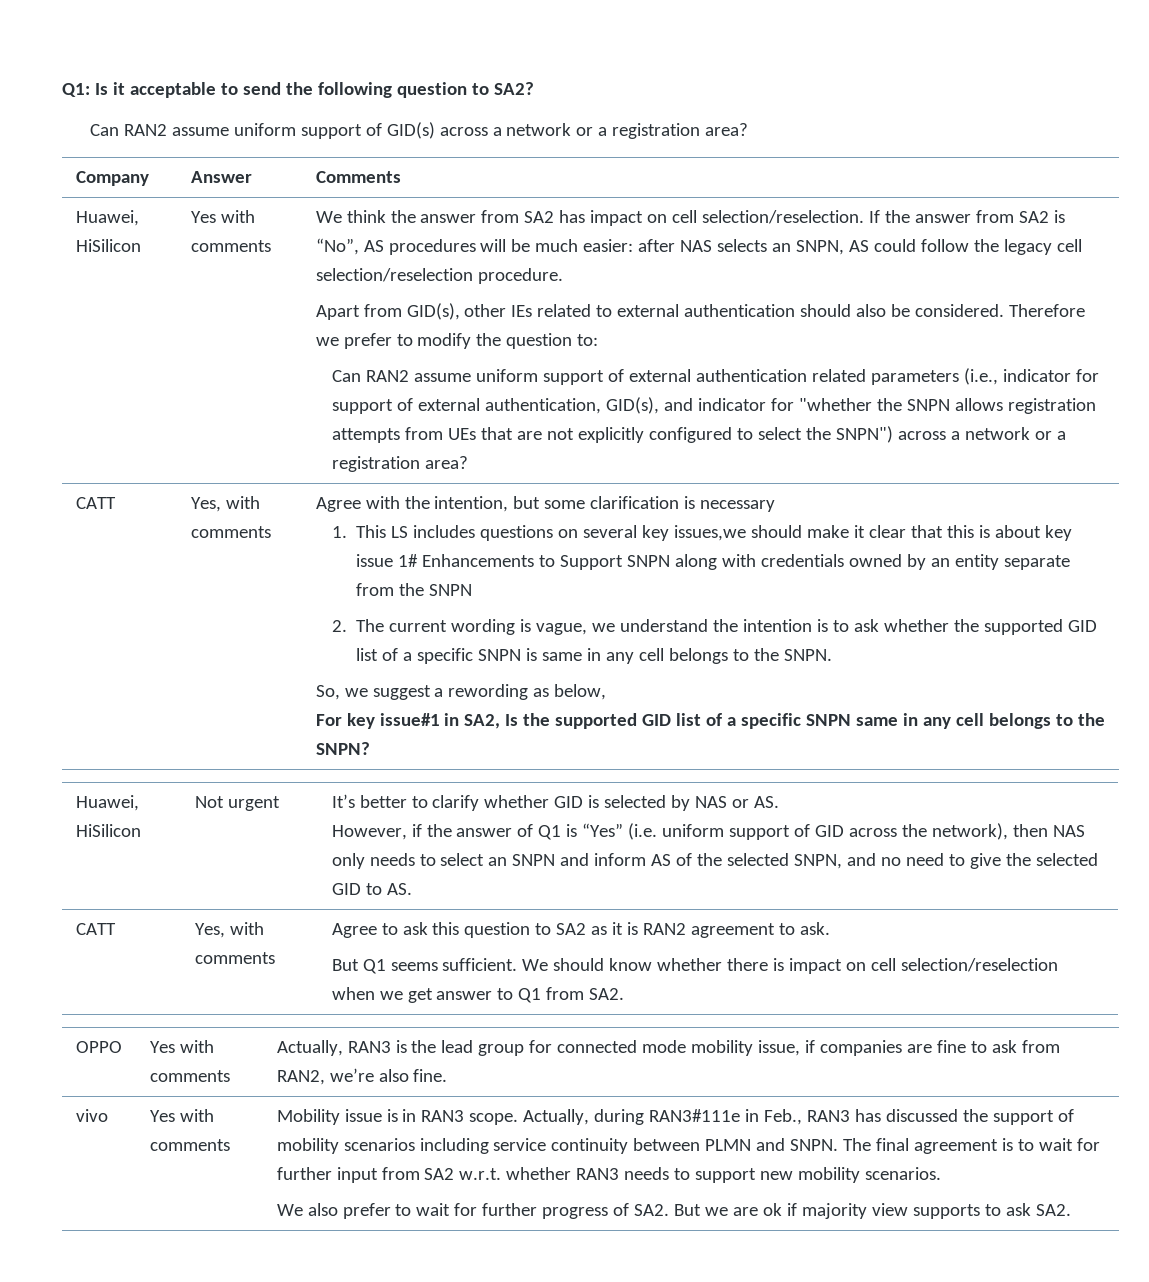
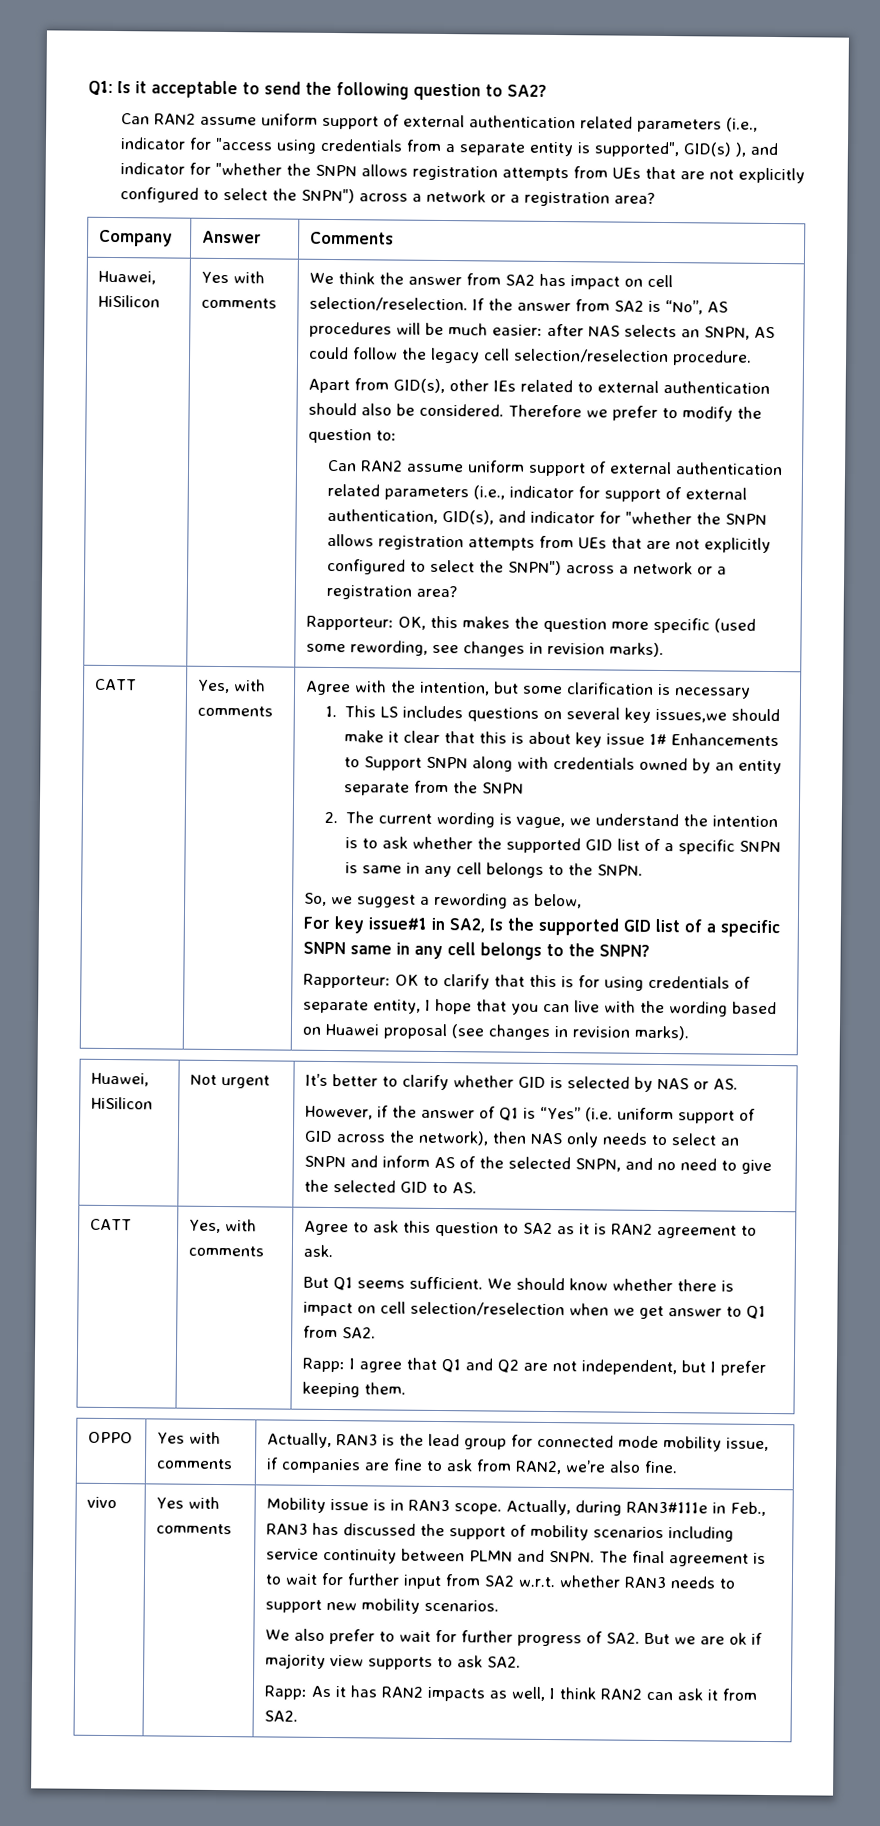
[386,122,435,139] GID(s) -> [402,114,758,133] [119,137,779,158] [119,162,805,184] [119,187,355,204] external authentication related parameters (i.e., indicator for "access using credentials from a separate entity is supported", GID(s) ), and indicator for "whether the SNPN allows registration attempts from UEs that are not explicitly configured to select the SNPN")
(469, 462) none -> [306,615,757,634] [306,640,665,658] // Rapporteur: OK, this makes the question more specific (used some rewording, see changes in revision marks).
(370, 748) none -> [303,973,752,991] [303,998,778,1017] [302,1023,690,1041] // Rapporteur: OK to clarify that this is for using credentials of separate entity, I hope that you can live with the wording based on Huawei proposal (see changes in revision marks).
(625, 994) none -> [302,1357,767,1376] [302,1381,407,1398] // Rapp: I agree that Q1 and Q2 are not independent, but I prefer keeping them.
(1072, 1210) none -> [264,1685,758,1702] [264,1710,299,1722] // Rapp: As it has RAN2 impacts as well, I think RAN2 can ask it from SA2.

